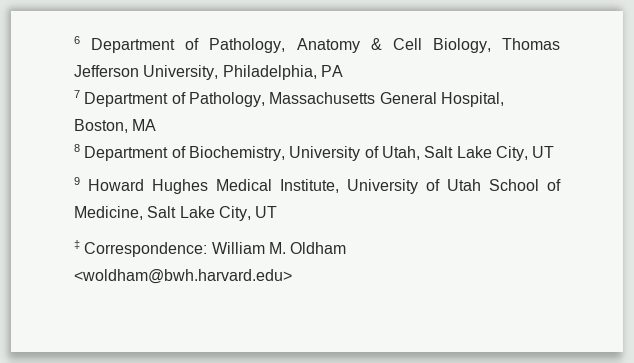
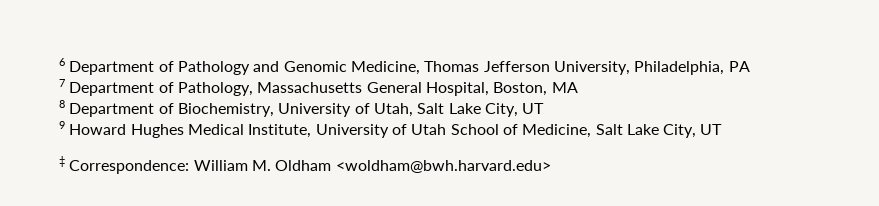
[209,38,491,53] Pathology, Anatomy & Cell Biology, -> [177,61,420,75] Pathology and Genomic Medicine,

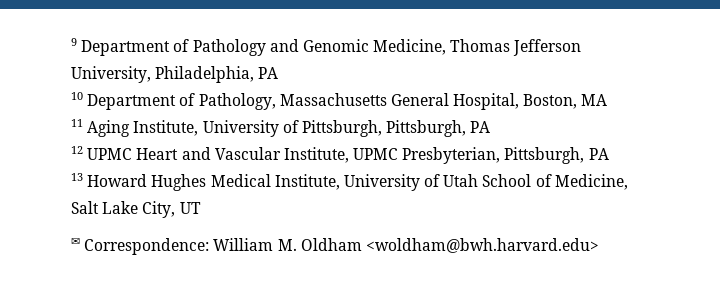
[59,58,65,66] 6 -> [71,38,77,46] 9
[59,79,65,87] 7 -> [71,92,83,100] 10
[59,100,545,117] [59,121,65,129] 8 Department of Biochemistry, University of Utah, Salt Lake City, UT // 9 -> [71,119,491,137] [71,146,609,164] [71,173,83,181] 11 Aging Institute, University of Pittsburgh, Pittsburgh, PA // 12 UPMC Heart and Vascular Institute, UPMC Presbyterian, Pittsburgh, PA // 13
[59,156,65,167] ‡ -> [71,238,80,245] ✉

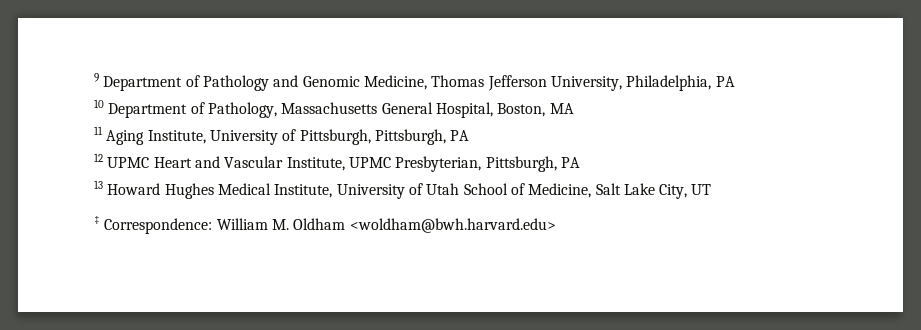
[71,238,80,245] ✉ -> [94,216,100,224] ‡

